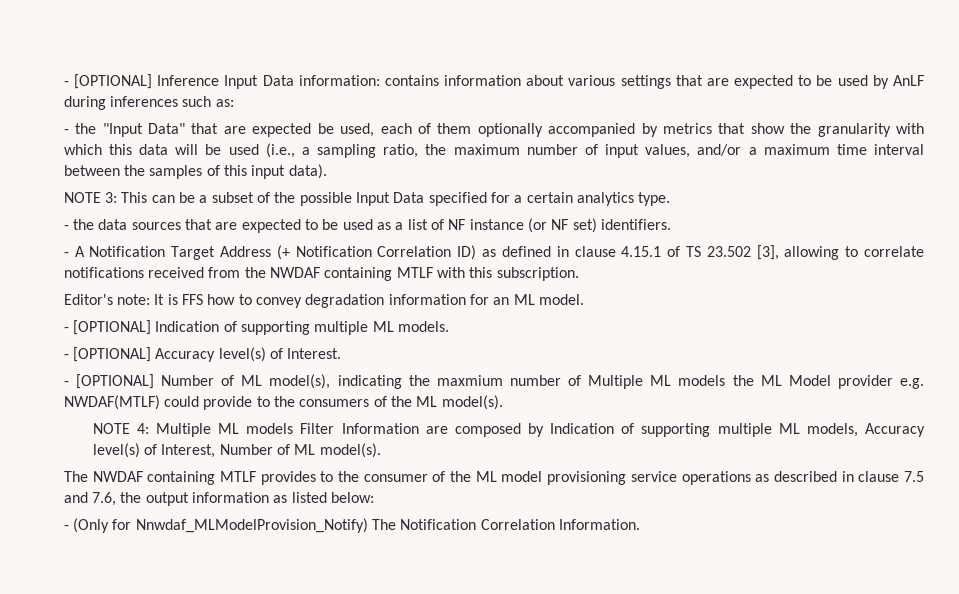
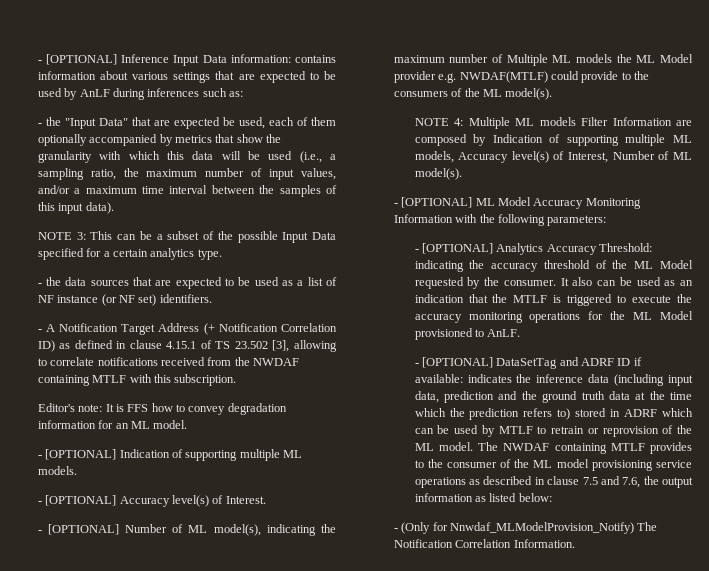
[436,375,503,386] maxmium -> [393,55,445,63] maximum
(381, 450) none -> [393,197,641,209] [393,214,607,226] [414,243,653,255] [414,260,693,272] [414,277,693,289] [414,294,692,306] [414,311,693,323] [414,328,521,340] [414,357,642,369] [414,374,693,386] [414,391,692,403] [414,408,693,420] [414,425,692,437] [414,442,473,451] - [OPTIONAL] ML Model Accuracy Monitoring Information with the following parameters: // - [OPTIONAL] Analytics Accuracy Threshold: indicating the accuracy threshold of the ML Model requested by the consumer. It also can be used as an indication that the MTLF is triggered to execute the accuracy monitoring operations for the ML Model provisioned to AnLF. // - [OPTIONAL] DataSetTag and ADRF ID if available: indicates the inference data (including input data, prediction and the ground truth data at the time which the prediction refers to) stored in ADRF which can be used by MTLF to retrain or reprovision of the ML model.

